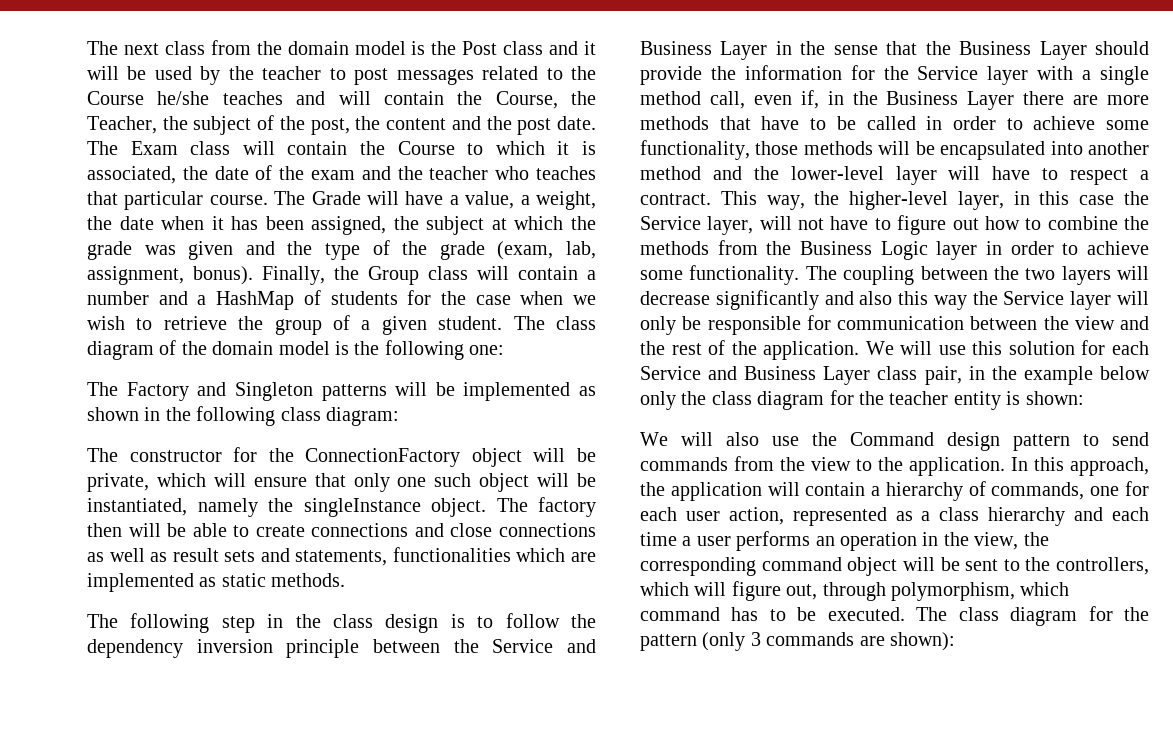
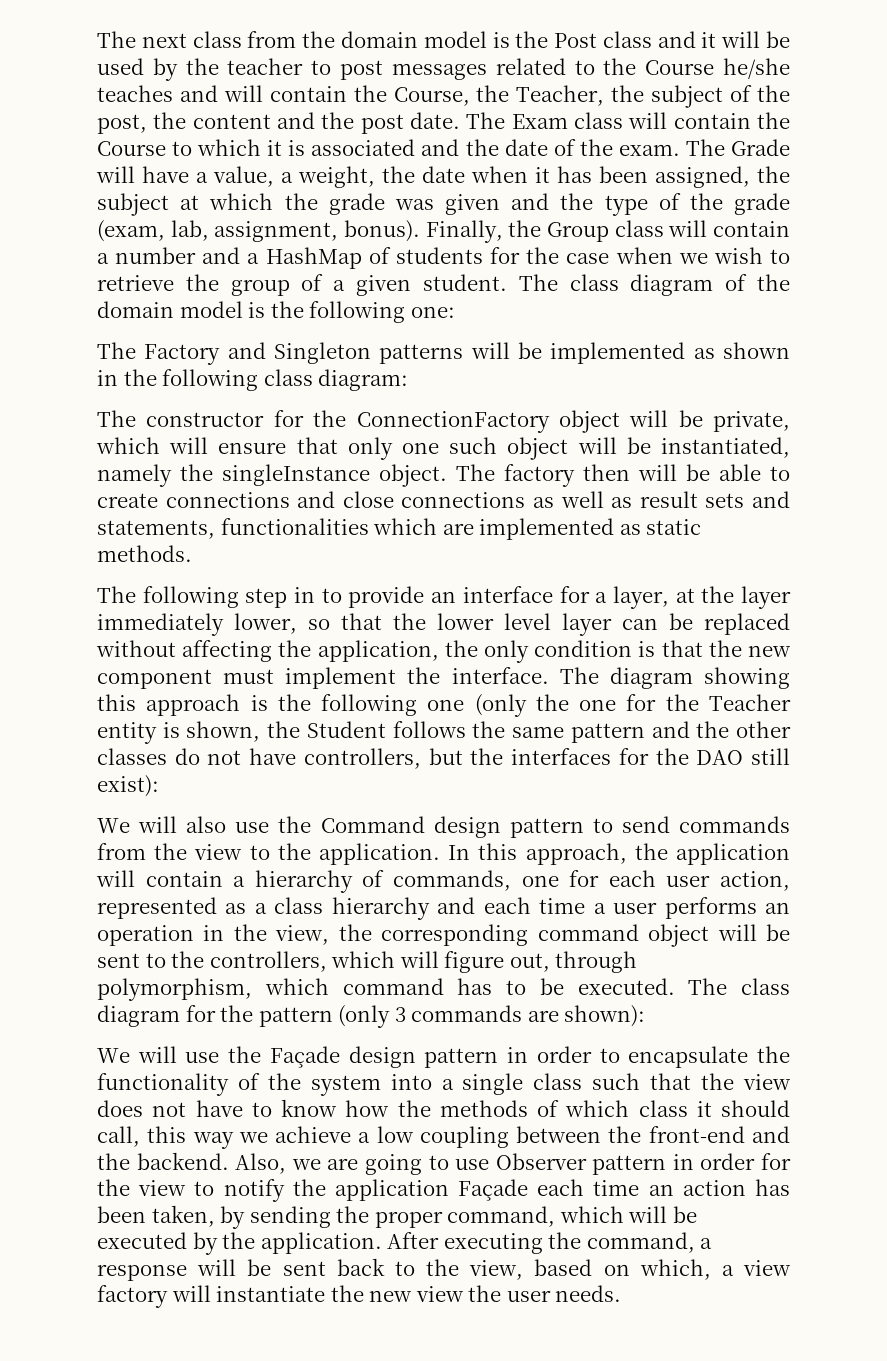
[87,166,176,184] associated, -> [311,139,460,156] associated and
[311,166,596,180] [87,191,268,210] exam and the teacher who teaches that particular course. -> [618,144,680,156] exam.
[295,613,596,633] [87,639,596,658] [640,41,1149,60] [640,65,1149,85] [640,90,1149,110] [640,116,1149,130] [640,140,1149,160] [640,166,1149,185] [640,191,1149,210] [640,215,1149,235] [640,240,1149,260] [640,265,1149,285] [640,290,1149,310] [640,315,1149,335] [640,340,1149,360] [640,366,1150,385] [640,390,1084,410] the class design is to follow the dependency inversion principle between the Service and Business Layer in the sense that the Business Layer should provide the information for the Service layer with a single method call, even if, in the Business Layer there are more methods that have to be called in order to achieve some functionality, those methods will be encapsulated into another method and the lower-level layer will have to respect a contract. This way, the higher-level layer, in this case the Service layer, will not have to figure out how to combine the methods from the Business Logic layer in order to achieve some functionality. The coupling between the two layers will decrease significantly and also this way the Service layer will only be responsible for communication between the view and the rest of the application. We will use this solution for each Service and Business Layer class pair, in the example below only the class diagram for the teacher entity is shown: -> [321,586,792,609] [97,613,790,636] [96,640,792,663] [97,667,790,689] [97,694,791,717] [97,721,792,744] [97,748,791,769] [97,775,159,797] to provide an interface for a layer, at the layer immediately lower, so that the lower level layer can be replaced without affecting the application, the only condition is that the new component must implement the interface. The diagram showing this approach is the following one (only the one for the Teacher entity is shown, the Student follows the same pattern and the other classes do not have controllers, but the interfaces for the DAO still exist):
(955, 641) none -> [97,1046,791,1068] [97,1073,792,1096] [97,1099,790,1117] [97,1126,790,1149] [97,1152,792,1175] [97,1179,790,1202] [97,1205,697,1229] [97,1232,713,1255] [97,1258,792,1281] [97,1285,622,1308] // We will use the Façade design pattern in order to encapsulate the functionality of the system into a single class such that the view does not have to know how the methods of which class it should call, this way we achieve a low coupling between the front-end and the backend. Also, we are going to use Observer pattern in order for the view to notify the application Façade each time an action has been taken, by sending the proper command, which will be executed by the application. After executing the command, a response will be sent back to the view, based on which, a view factory will instantiate the new view the user needs.

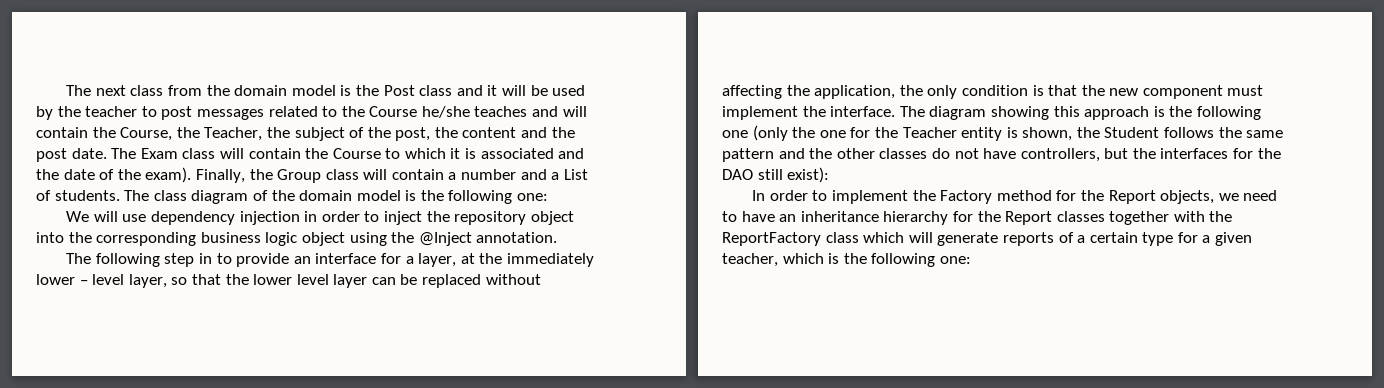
[618,139,791,156] [96,166,790,188] [97,193,790,216] [97,220,420,242] exam. The Grade will have a value, a weight, the date when it has been assigned, the subject at which the grade was given and the type of the grade (exam, lab, assignment, bonus). -> [145,167,192,183] exam).
[265,247,790,269] [97,274,507,296] HashMap of students for the case when we wish to retrieve the group of a given student. -> [563,169,588,180] [36,190,120,201] List of students.
[97,342,790,365] [97,369,409,391] [97,410,790,433] [96,437,790,460] [97,464,790,487] [97,491,791,508] [97,518,702,540] [97,545,192,562] The Factory and Singleton patterns will be implemented as shown in the following class diagram: // The constructor for the ConnectionFactory object will be private, which will ensure that only one such object will be instantiated, namely the singleInstance object. The factory then will be able to create connections and close connections as well as result sets and statements, functionalities which are implemented as static methods. -> [66,211,574,225] [36,232,558,246] We will use dependency injection in order to inject the repository object into the corresponding business logic object using the @Inject annotation.
[741,586,792,609] [97,613,297,636] layer immediately lower, -> [506,253,594,267] [36,274,167,288] immediately lower – level layer,
[97,816,791,838] [97,843,790,865] [96,870,791,893] [97,897,791,920] [97,924,791,947] [97,951,638,973] [97,978,790,1001] [97,1005,646,1028] [97,1046,791,1068] [97,1073,792,1096] [97,1099,790,1117] [97,1126,790,1149] [97,1152,792,1175] [97,1179,790,1202] [97,1205,697,1229] [97,1232,713,1255] [97,1258,792,1281] [97,1285,622,1308] We will also use the Command design pattern to send commands from the view to the application. In this approach, the application will contain a hierarchy of commands, one for each user action, represented as a class hierarchy and each time a user performs an operation in the view, the corresponding command object will be sent to the controllers, which will figure out, through polymorphism, which command has to be executed. The class diagram for the pattern (only 3 commands are shown): // We will use the Façade design pattern in order to encapsulate the functionality of the system into a single class such that the view does not have to know how the methods of which class it should call, this way we achieve a low coupling between the front-end and the backend. Also, we are going to use Observer pattern in order for the view to notify the application Façade each time an action has been taken, by sending the proper command, which will be executed by the application. After executing the command, a response will be sent back to the view, based on which, a view factory will instantiate the new view the user needs. -> [752,190,1278,204] [722,211,1233,225] [722,232,1253,246] [722,253,971,267] In order to implement the Factory method for the Report objects, we need to have an inheritance hierarchy for the Report classes together with the ReportFactory class which will generate reports of a certain type for a given teacher, which is the following one:

